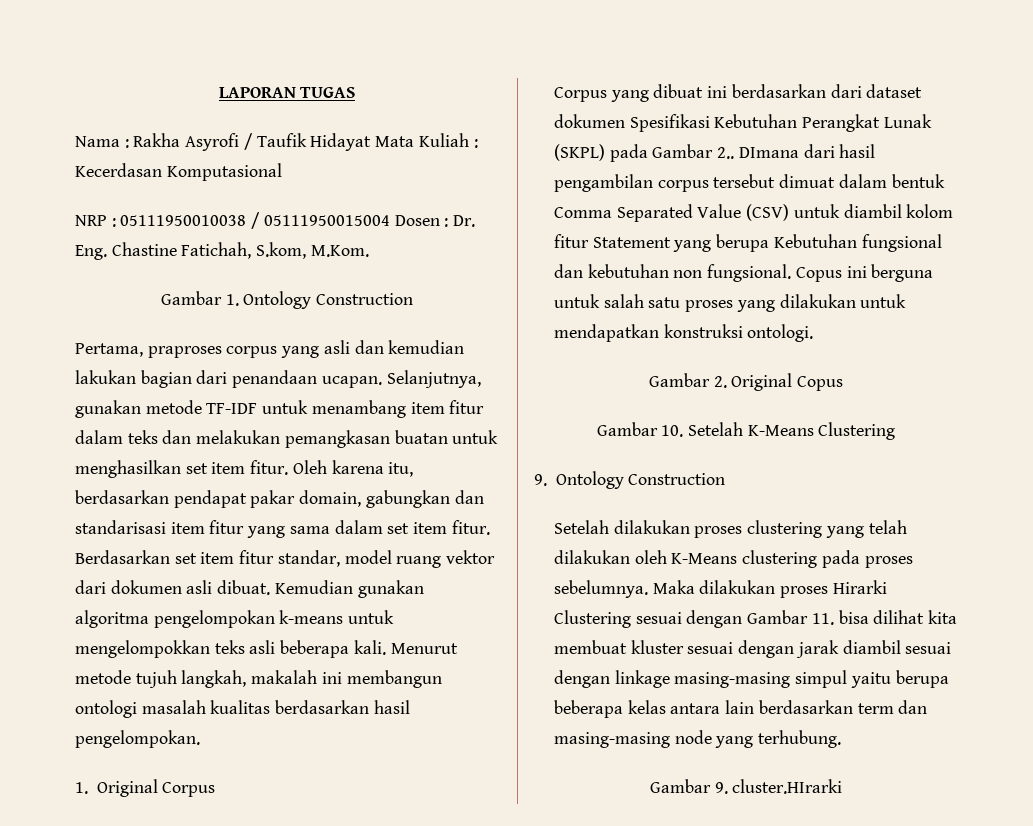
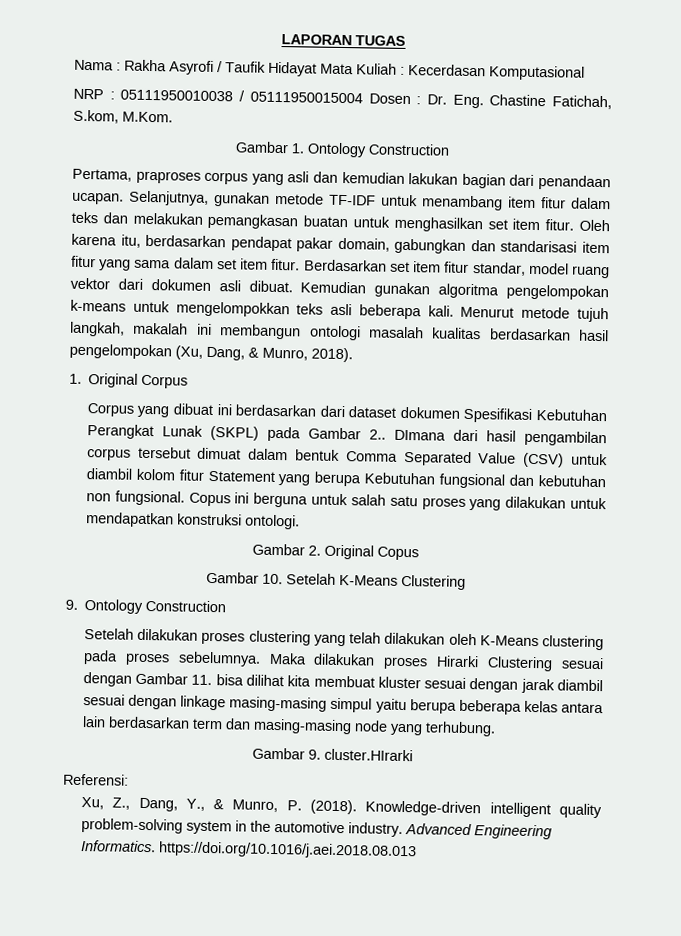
[75,730,200,748] pengelompokan. -> [69,343,353,363] pengelompokan (Xu, Dang, & Munro, 2018).
(843, 786) none -> [63,773,129,786] [80,797,602,819] [80,818,552,840] [80,840,417,860] // Referensi: // Xu, Z., Dang, Y., & Munro, P. (2018). Knowledge-driven intelligent quality problem-solving system in the automotive industry. Advanced Engineering Informatics. https://doi.org/10.1016/j.aei.2018.08.013

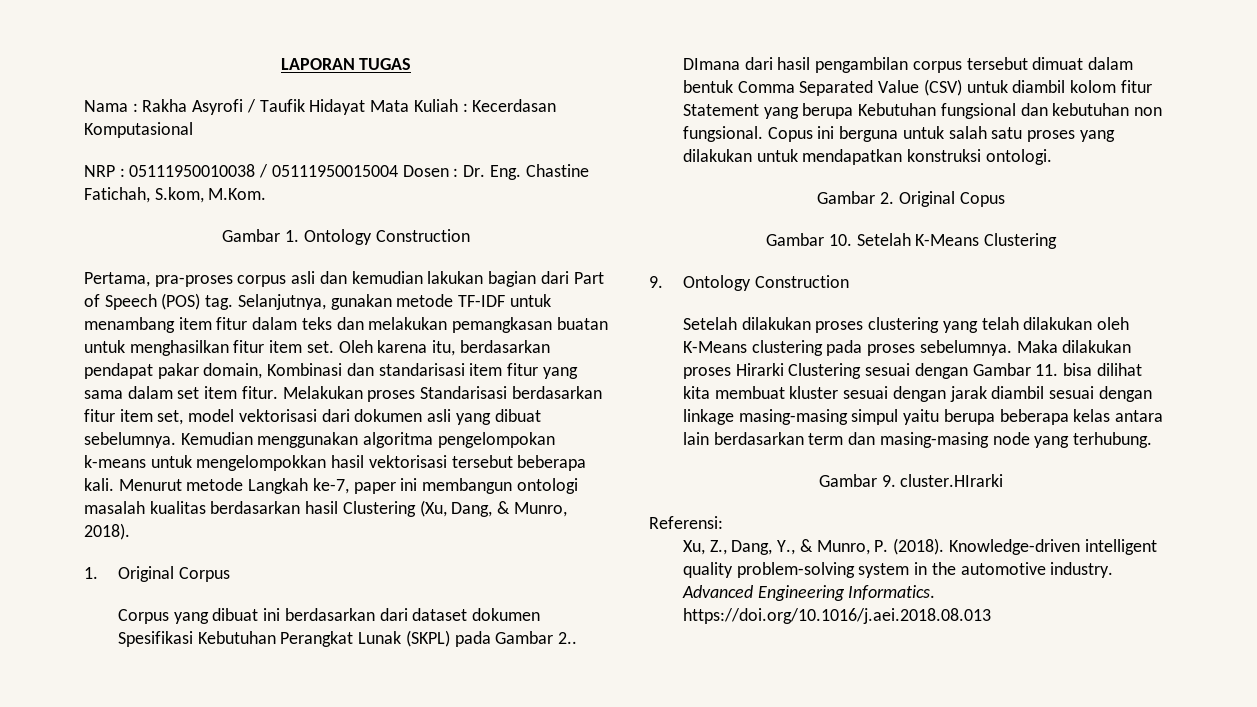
[135,170,284,186] praproses corpus yang -> [154,275,287,287] pra-proses corpus
[538,175,612,191] [72,192,124,205] penandaan ucapan. -> [573,272,604,284] [84,293,234,310] Part of Speech (POS) tag.
[487,218,575,231] set item fitur. -> [233,340,334,353] fitur item set.
[394,238,467,254] gabungkan -> [267,363,343,376] Kombinasi
[303,259,610,279] [70,277,431,298] Berdasarkan set item fitur standar, model ruang vektor dari dokumen asli dibuat. Kemudian gunakan -> [282,386,602,402] [84,409,541,425] [84,432,359,448] Melakukan proses Standarisasi berdasarkan fitur item set, model vektorisasi dari dokumen asli yang dibuat sebelumnya. Kemudian menggunakan
[296,303,353,316] teks asli -> [331,455,513,468] hasil vektorisasi tersebut
[577,307,609,323] [70,321,189,337] tujuh langkah, makalah -> [248,478,396,494] Langkah ke-7, paper
[69,343,172,360] pengelompokan -> [342,501,416,517] Clustering

